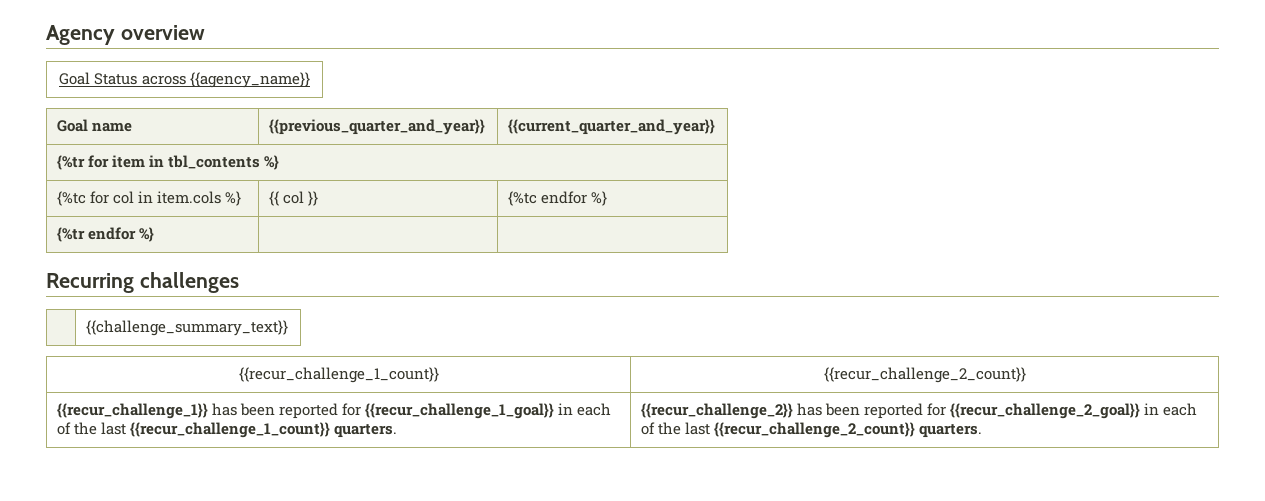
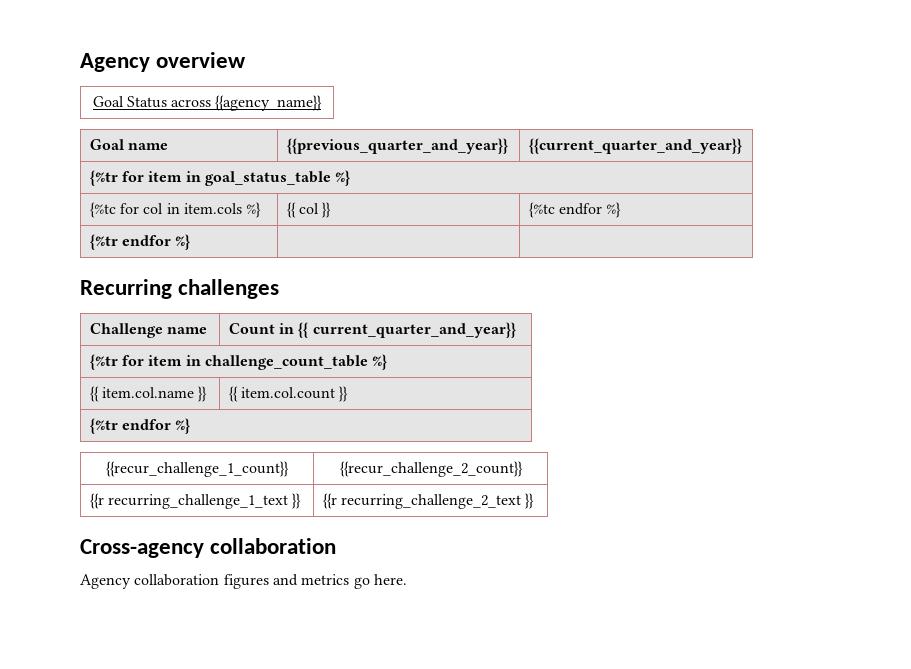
[168,155,261,169] tbl_contents -> [205,171,332,186] goal_status_table
[85,320,288,336] [238,367,439,383] [823,367,1026,383] [56,403,612,419] [56,422,398,438] [640,403,1198,419] [640,422,983,438] | {{challenge_summary_text}} // {{recur_challenge_1_count}} | {{recur_challenge_2_count}} // {{recur_challenge_1}} has been reported for {{recur_challenge_1_goal}} in each of the last {{recur_challenge_1_count}} quarters. | {{recur_challenge_2}} has been reported for {{recur_challenge_2_goal}} in each of the last {{recur_challenge_2_count}} quarters. -> [89,323,208,338] [228,322,516,338] [89,354,388,370] [89,386,208,402] [228,386,349,402] [89,418,191,434] [106,461,289,477] [339,461,523,477] [89,493,302,509] [322,493,535,509] [80,538,337,558] [80,574,407,589] Challenge name | Count in {{ current_quarter_and_year}} // {%tr for item in challenge_count_table %} // {{ item.col.name }} | {{ item.col.count }} // {%tr endfor %} // {{recur_challenge_1_count}} | {{recur_challenge_2_count}} // {{r recurring_challenge_1_text }} | {{r recurring_challenge_2_text }} // Cross-agency collaboration // Agency collaboration figures and metrics go here.

